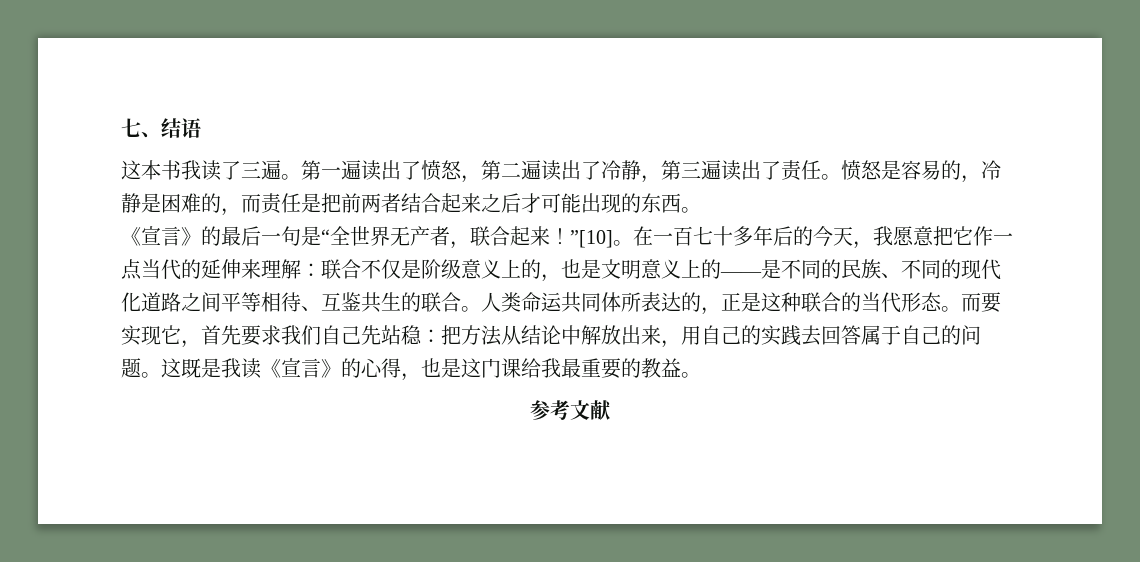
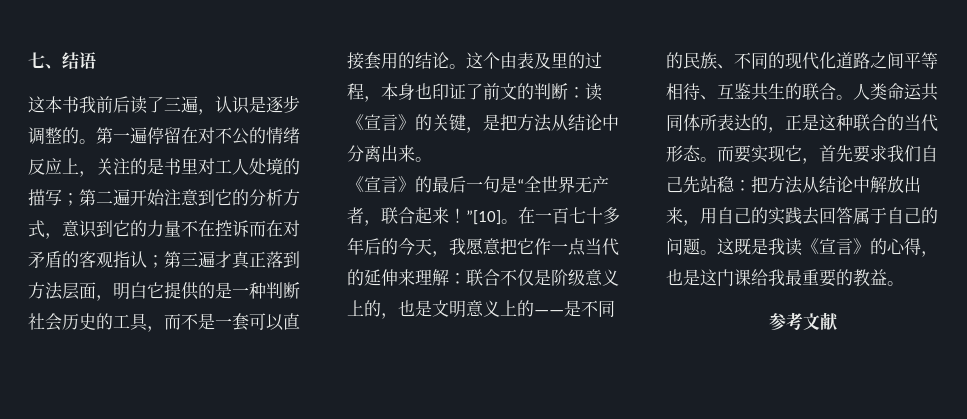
(201, 170) none -> [96,96,130,113] 前后
[281,160,1001,183] [121,193,681,216] 。第一遍读出了愤怒，第二遍读出了冷静，第三遍读出了责任。愤怒是容易的，冷静是困难的，而责任是把前两者结合起来之后才可能出现的东西 -> [198,95,300,115] [28,127,300,145] [28,158,300,177] [28,189,300,206] [28,220,300,239] [28,251,300,269] [28,282,300,301] [28,313,300,332] [347,52,602,70] [347,83,602,102] [347,114,619,133] [347,145,415,162] ，认识是逐步调整的。第一遍停留在对不公的情绪反应上，关注的是书里对工人处境的描写；第二遍开始注意到它的分析方式，意识到它的力量不在控诉而在对矛盾的客观指认；第三遍才真正落到方法层面，明白它提供的是一种判断社会历史的工具，而不是一套可以直接套用的结论。这个由表及里的过程，本身也印证了前文的判断：读《宣言》的关键，是把方法从结论中分离出来

